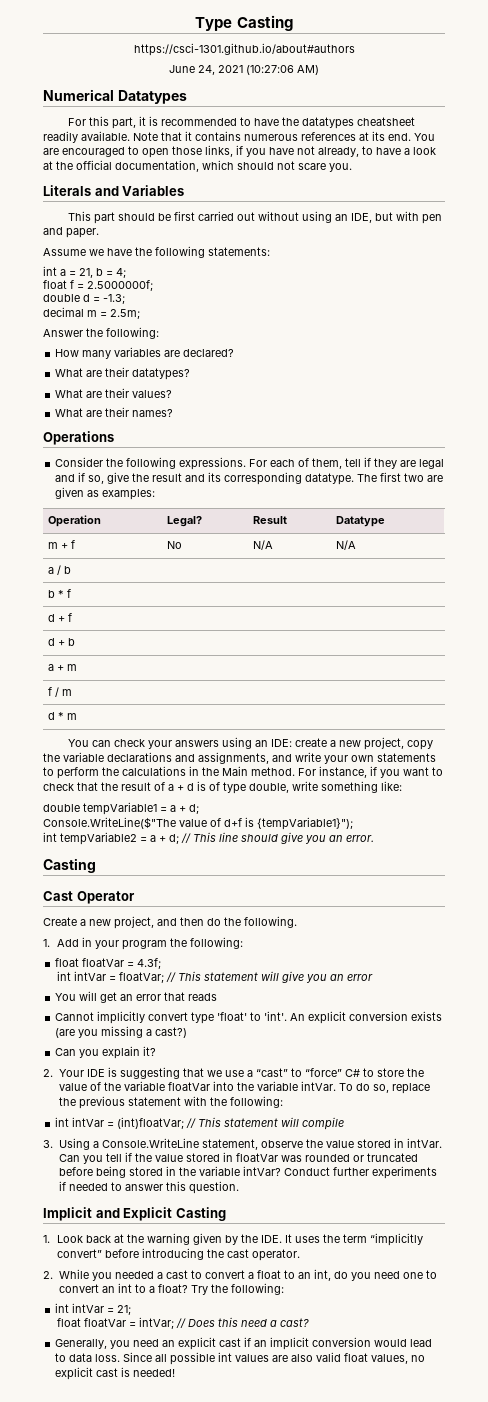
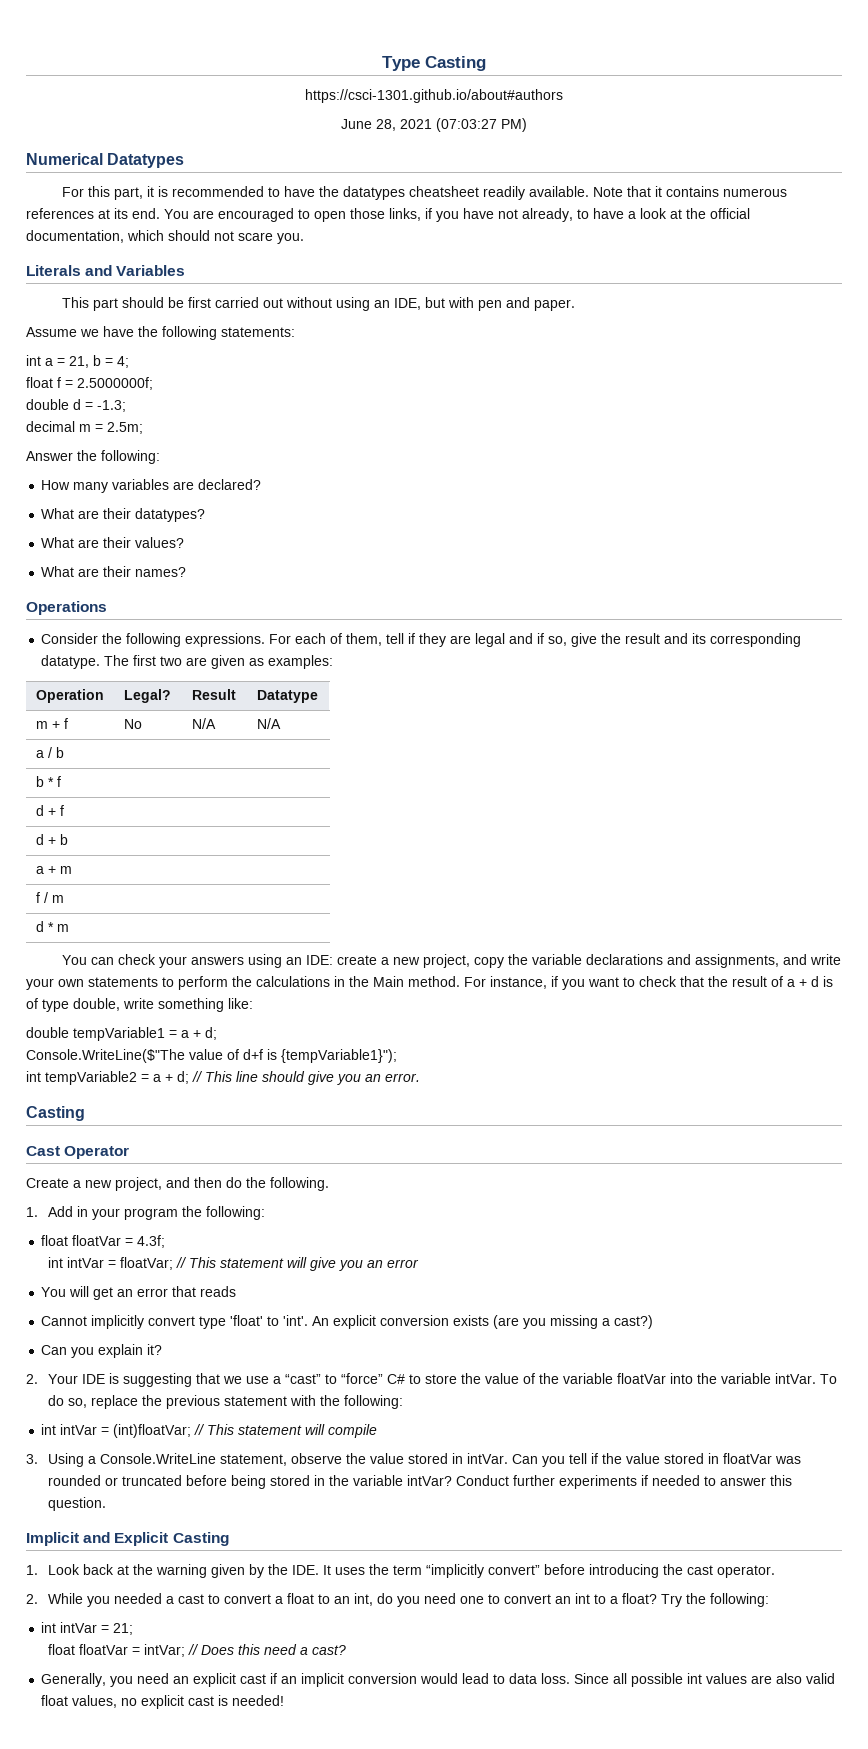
[198,65,319,75] 24, 2021 (10:27:06 AM) -> [376,118,527,132] 28, 2021 (07:03:27 PM)

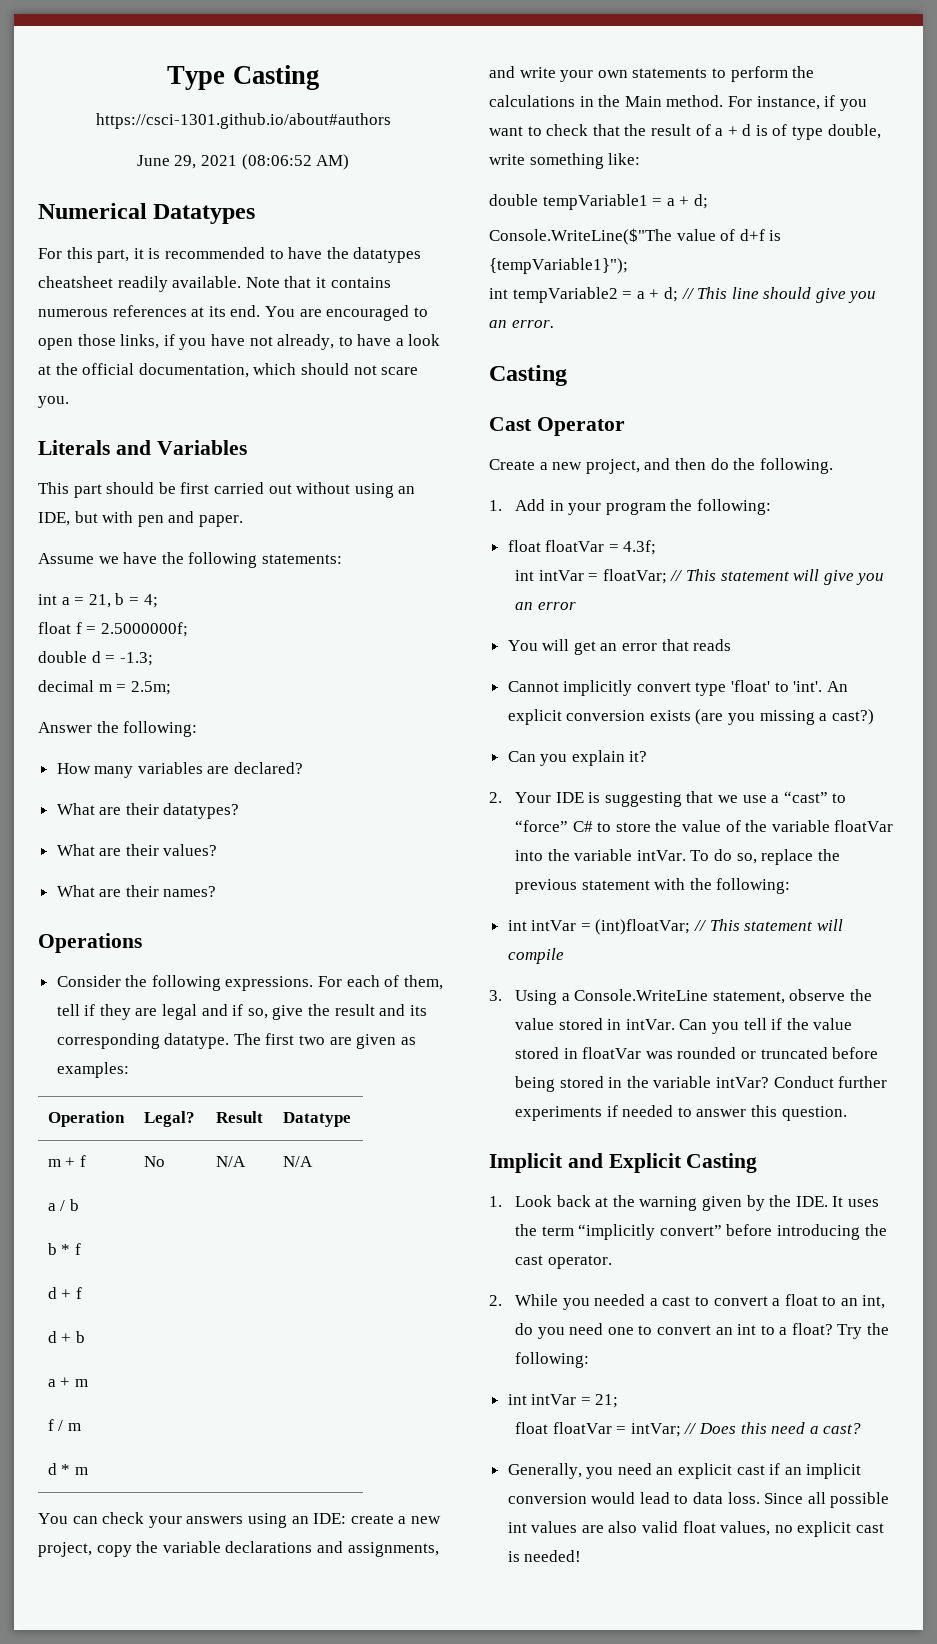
[376,118,527,132] 28, 2021 (07:03:27 PM) -> [174,154,350,170] 29, 2021 (08:06:52 AM)

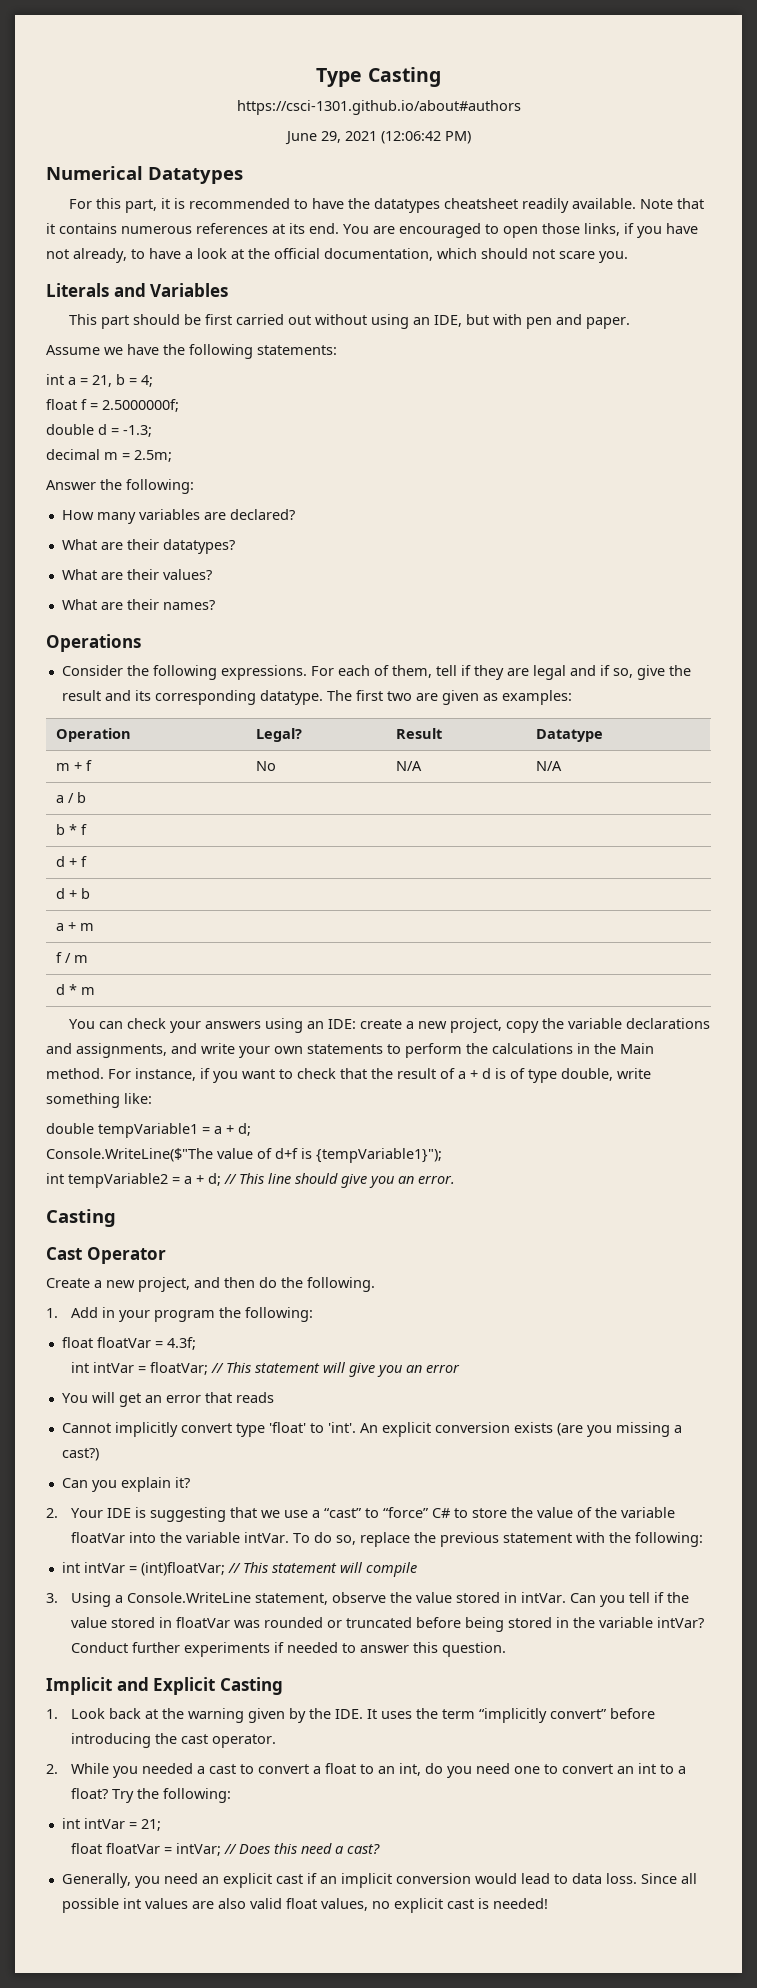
[241,154,350,170] (08:06:52 AM) -> [380,131,471,144] (12:06:42 PM)

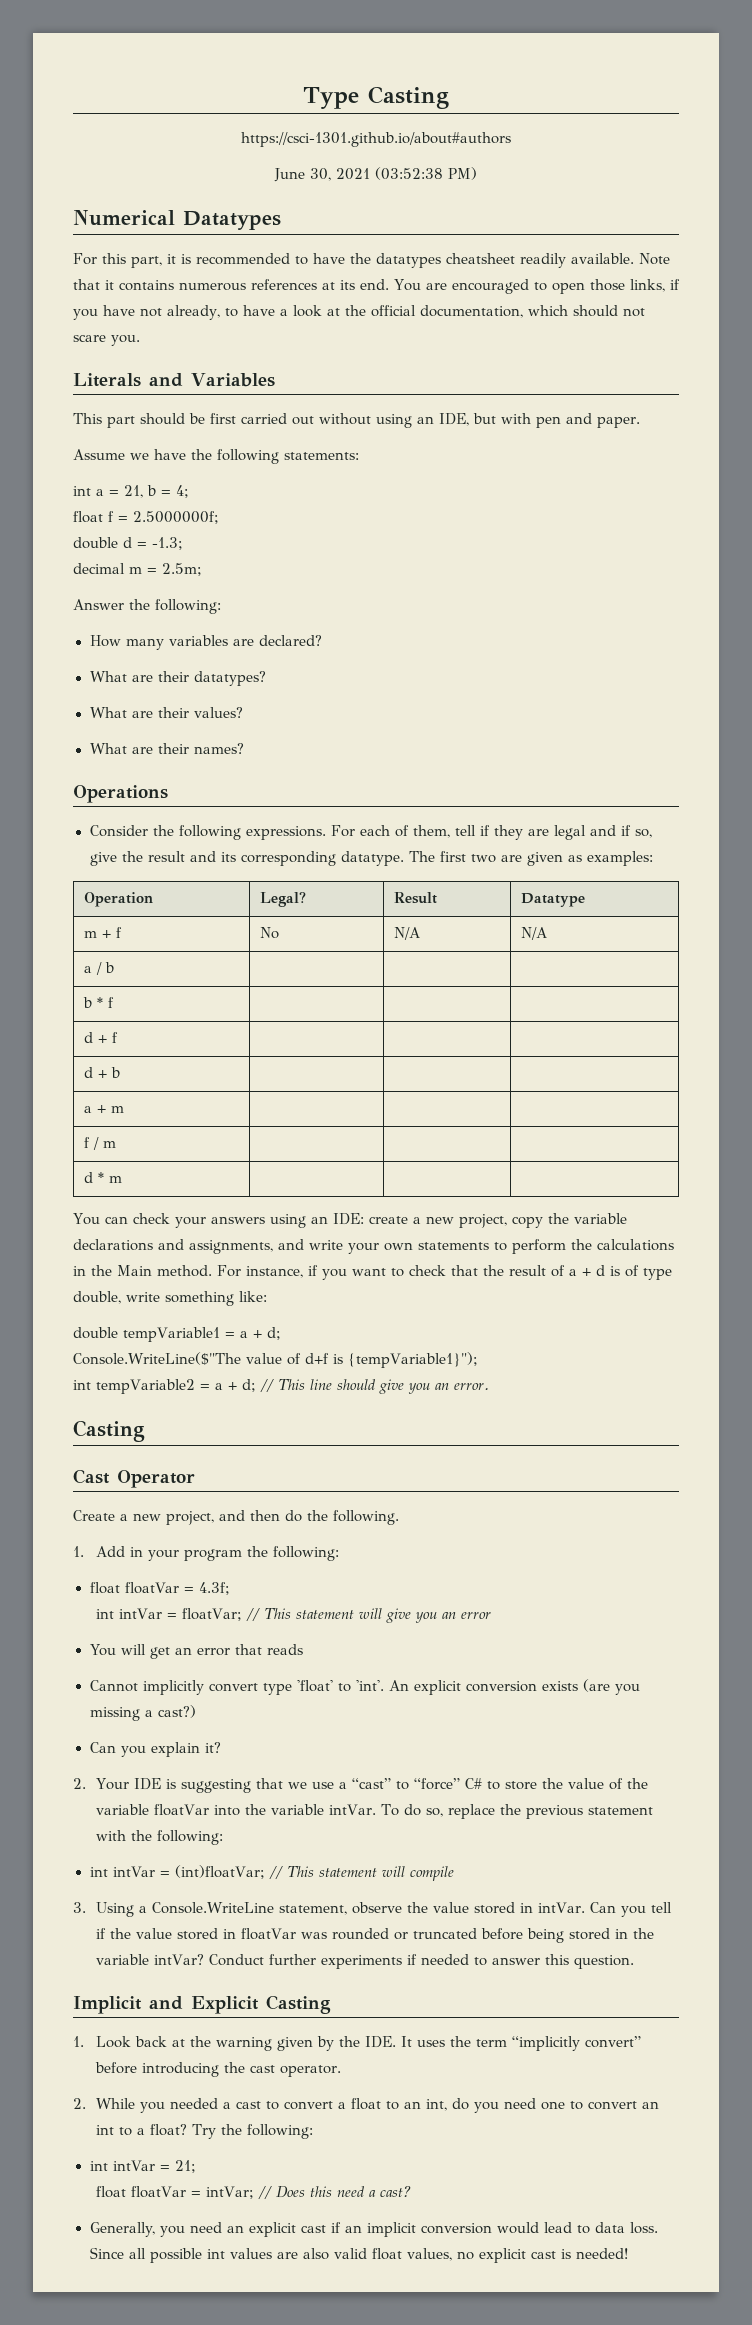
[320,131,441,144] 29, 2021 (12:06:42 -> [310,167,443,181] 30, 2021 (03:52:38

